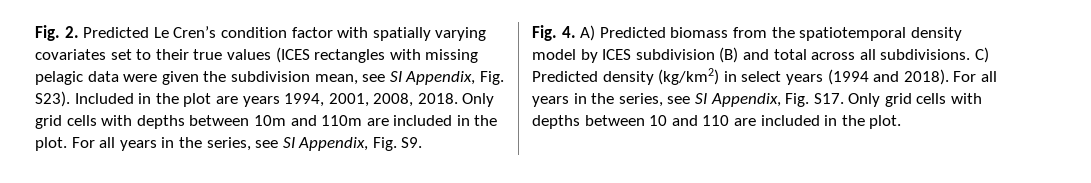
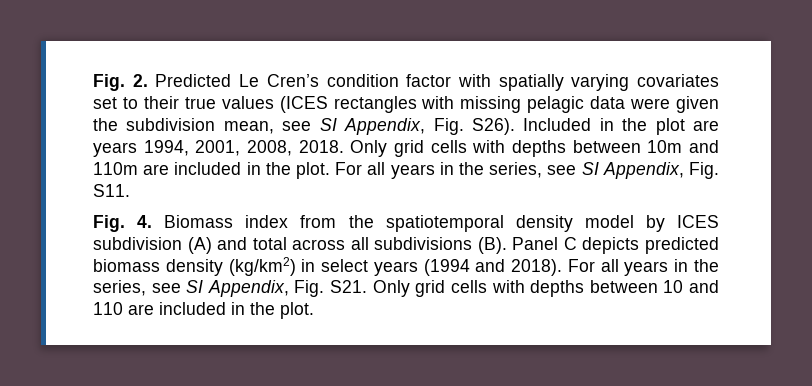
[35,91,70,107] S23). -> [471,118,515,135] S26).
[401,137,423,148] S9. -> [93,184,130,197] S11.
[580,25,729,41] A) Predicted biomass -> [164,215,289,228] Biomass index
[719,47,739,63] (B) -> [187,237,212,254] (A)
[880,47,989,63] [532,71,598,82] subdivisions. C) Predicted -> [374,237,719,254] [93,259,160,272] subdivisions (B). Panel C depicts predicted biomass
[813,93,844,104] S17. -> [330,280,368,293] S21.

